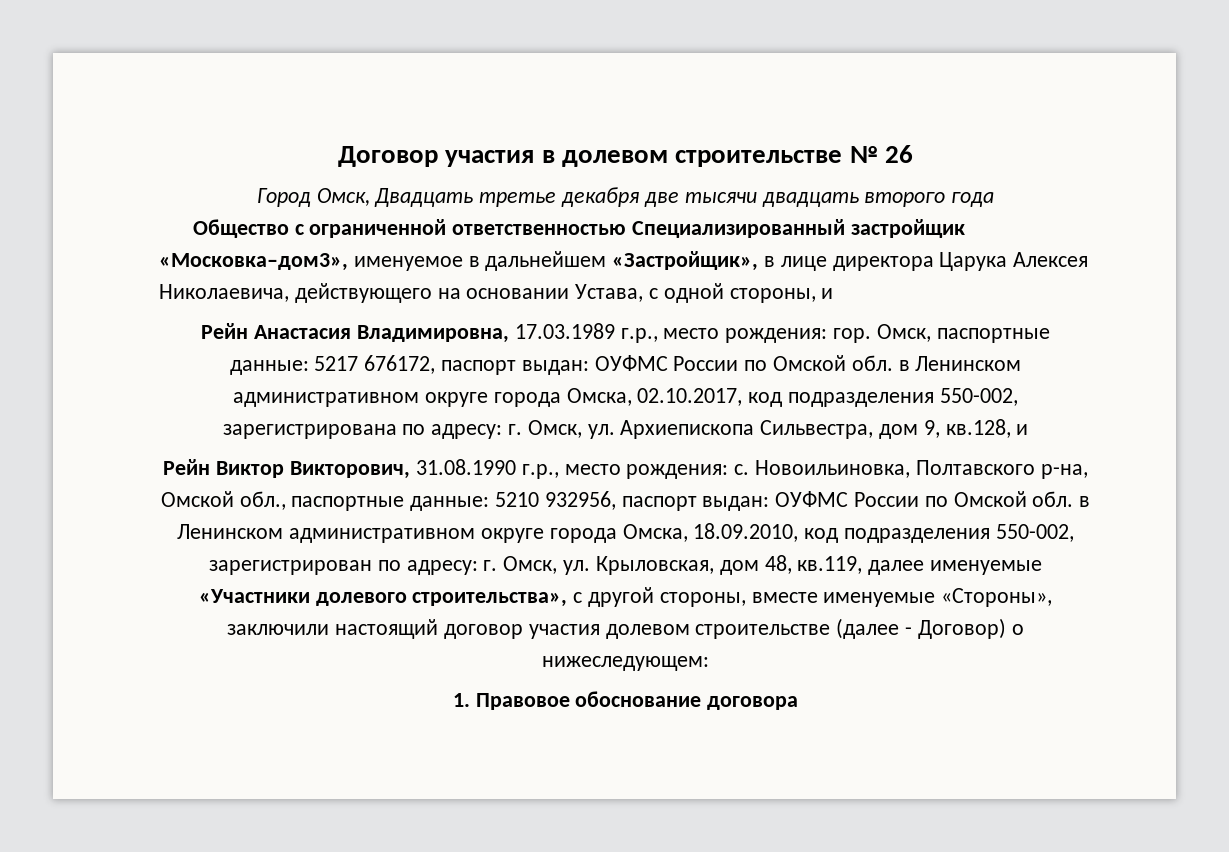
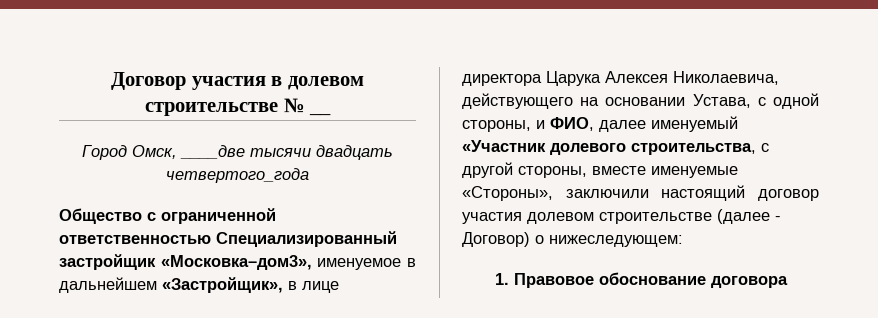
[884,145,913,163] 26 -> [309,112,332,116] __
[374,187,995,207] Двадцать третье декабря две тысячи двадцать второго года -> [180,145,393,160] [166,168,309,183] ____две тысячи двадцать четвертого_года
[201,323,1050,343] [229,355,1022,375] [233,388,1018,407] [222,419,1029,439] [163,459,1088,479] [160,491,1091,511] [177,523,1074,543] [209,555,1042,575] [198,589,568,607] // Рейн Анастасия Владимировна, 17.03.1989 г.р., место рождения: гор. Омск, паспортные данные: 5217 676172, паспорт выдан: ОУФМС России по Омской обл. в Ленинском административном округе города Омска, 02.10.2017, код подразделения 550-002, зарегистрирована по адресу: г. Омск, ул. Архиепископа Сильвестра, дом 9, кв.128, и // Рейн Виктор Викторович, 31.08.1990 г.р., место рождения: с. Новоильиновка, Полтавского р-на, Омской обл., паспортные данные: 5210 932956, паспорт выдан: ОУФМС России по Омской обл. в Ленинском административном округе города Омска, 18.09.2010, код подразделения 550-002, зарегистрирован по адресу: г. Омск, ул. Крыловская, дом 48, кв.119, далее именуемые «Участники долевого строительства», -> [550,116,738,132] [462,140,756,155] ФИО, далее именуемый «Участник долевого строительства,

